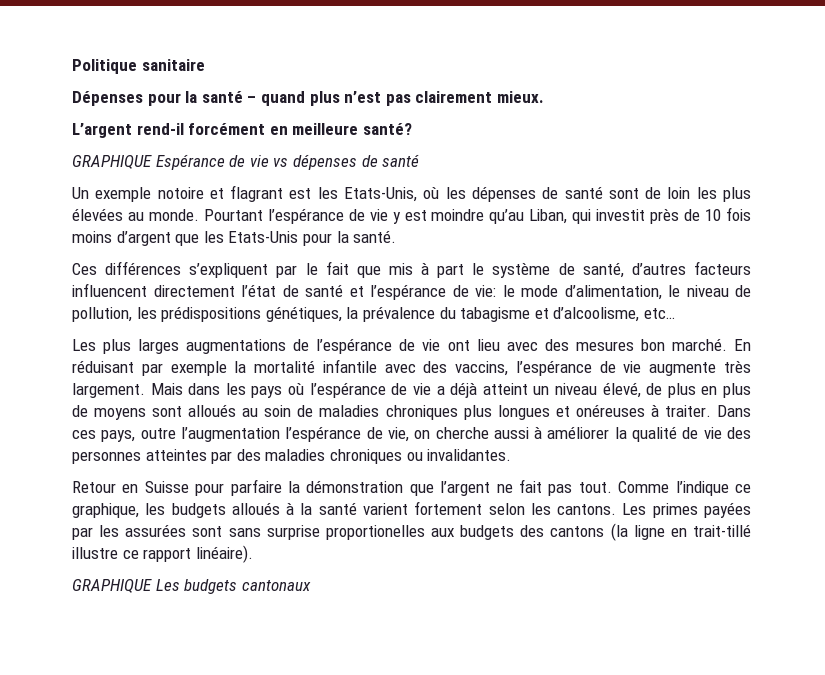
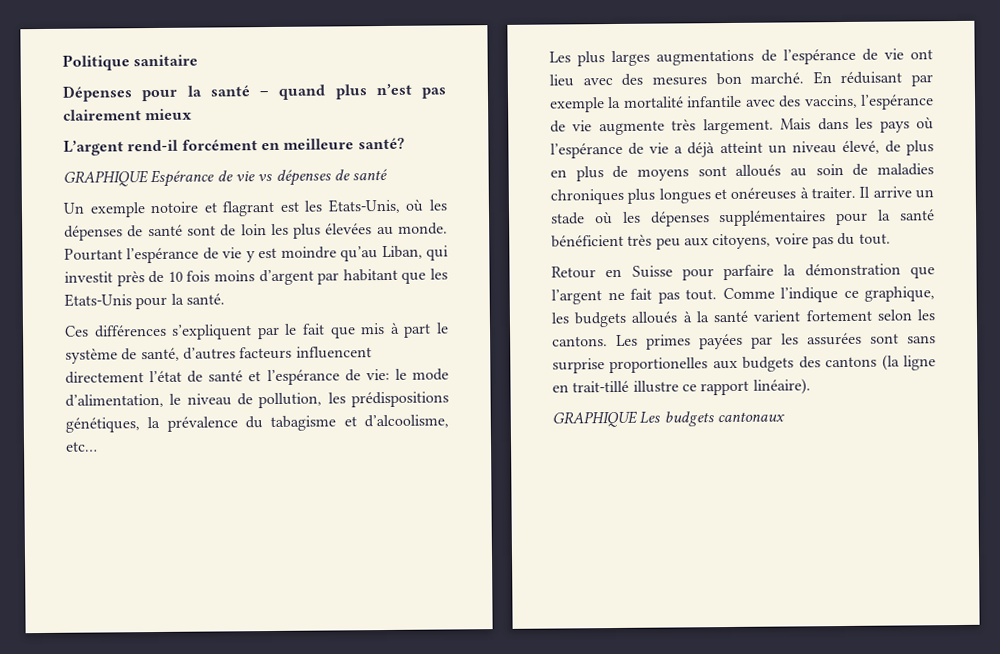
[496,91,544,103] mieux. -> [145,108,193,121] mieux
(171, 238) none -> [317,268,398,285] par habitant
[717,405,752,417] [72,426,751,442] [72,449,512,464] Dans ces pays, outre l’augmentation l’espérance de vie, on cherche aussi à améliorer la qualité de vie des personnes atteintes par des maladies chroniques ou invalidantes. -> [859,186,934,199] [551,209,935,227] [551,232,891,250] Il arrive un stade où les dépenses supplémentaires pour la santé bénéficient très peu aux citoyens, voire pas du tout.

